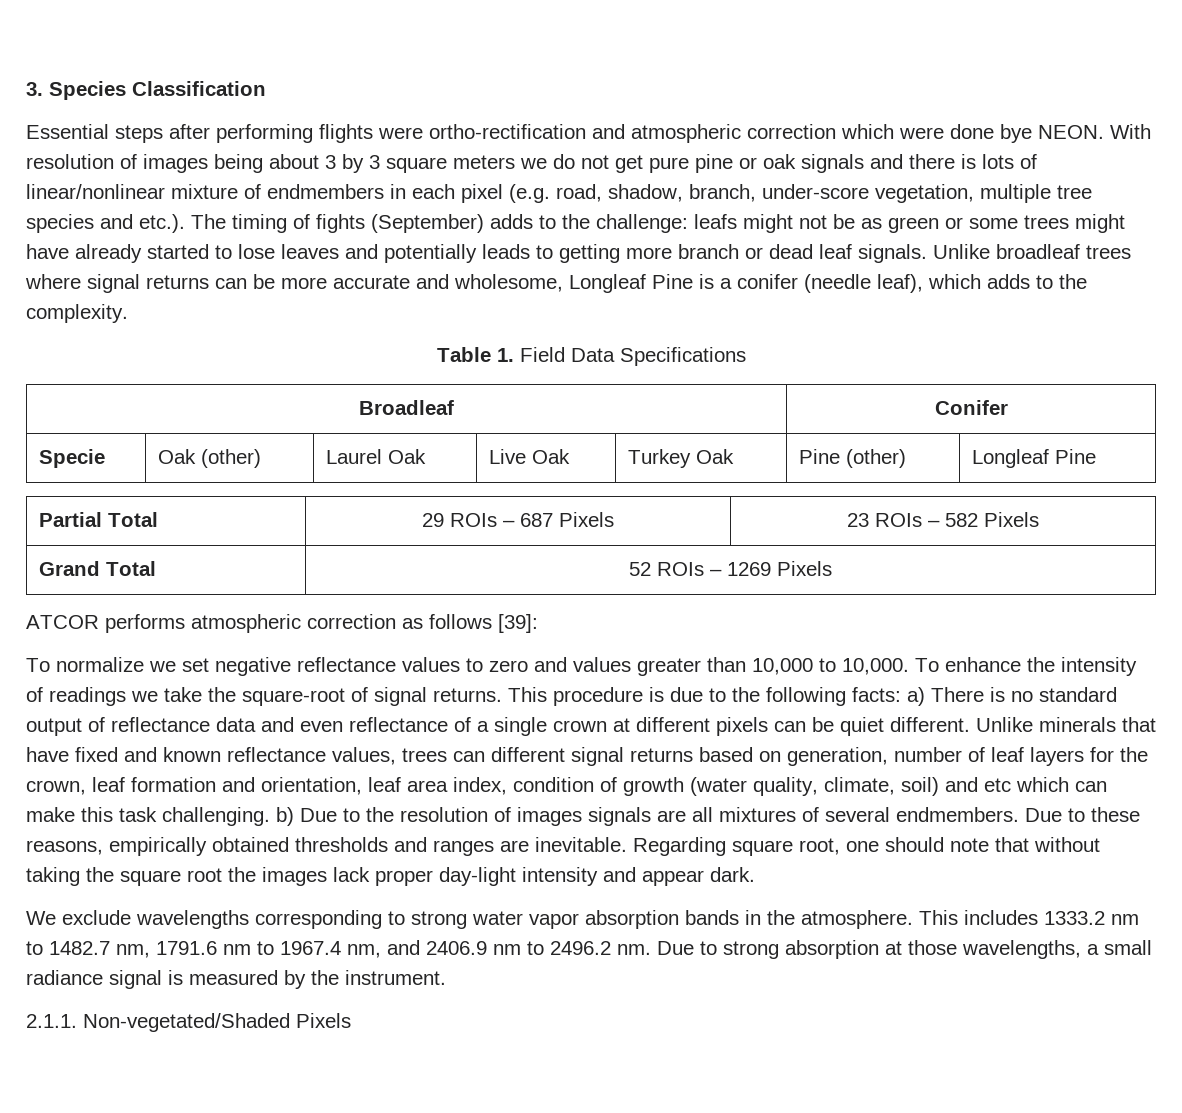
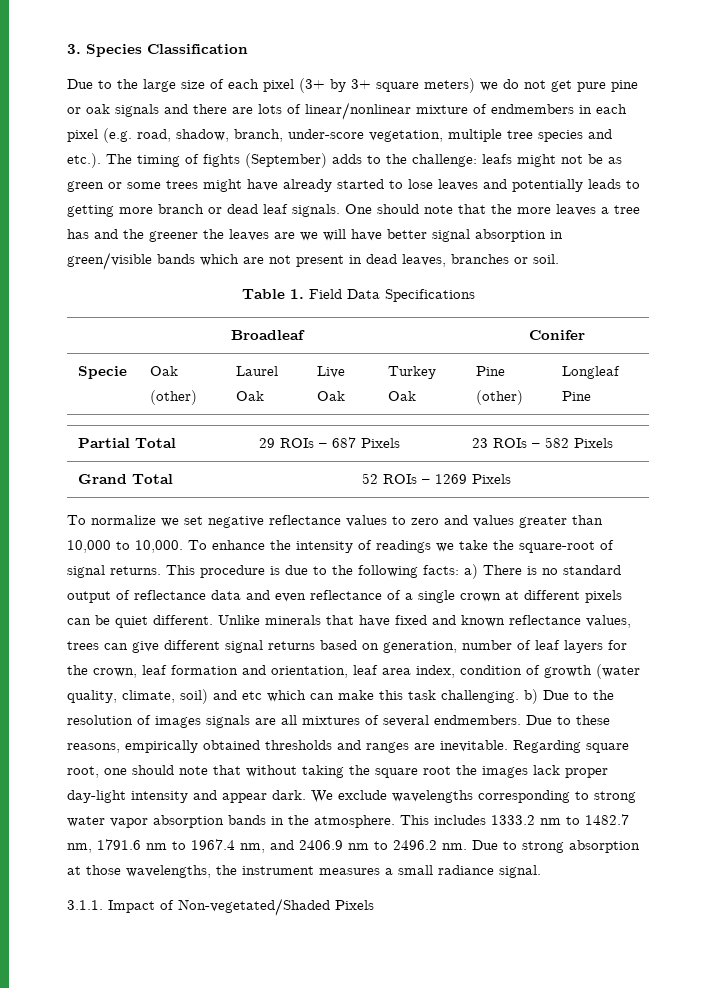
[26,124,1151,143] [26,154,515,173] Essential steps after performing flights were ortho-rectification and atmospheric correction which were done bye NEON. With resolution of images being about 3 by 3 square meters -> [67,78,475,93] Due to the large size of each pixel (3+ by 3+ square meters)
[961,154,976,169] is -> [232,107,253,114] are
[933,244,1131,259] [25,274,1087,293] [26,304,128,323] Unlike broadleaf trees where signal returns can be more accurate and wholesome, Longleaf Pine is a conifer (needle leaf), which adds to the complexity. -> [345,204,640,216] [67,229,563,242] [67,252,559,270] One should note that the more leaves a tree has and the greener the leaves are we will have better signal absorption in green/visible bands which are not present in dead leaves, branches or soil.
[26,614,538,633] // ATCOR performs atmospheric correction as follows [39]: -> (511, 479) none
(485, 756) none -> [132,641,159,653] give
(755, 874) // -> (306, 795) none
[1087,940,1152,955] [26,970,446,989] [26,1014,77,1028] a small radiance signal is measured by the instrument. // 2.1.1. -> [216,865,541,878] [67,900,174,913] the instrument measures a small radiance signal. // 3.1.1. Impact of

